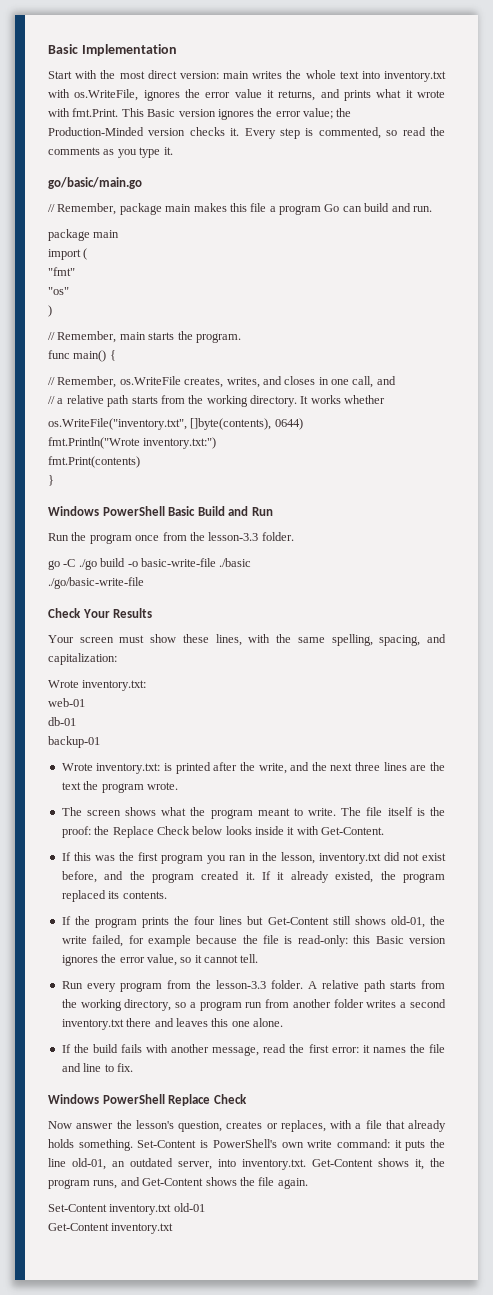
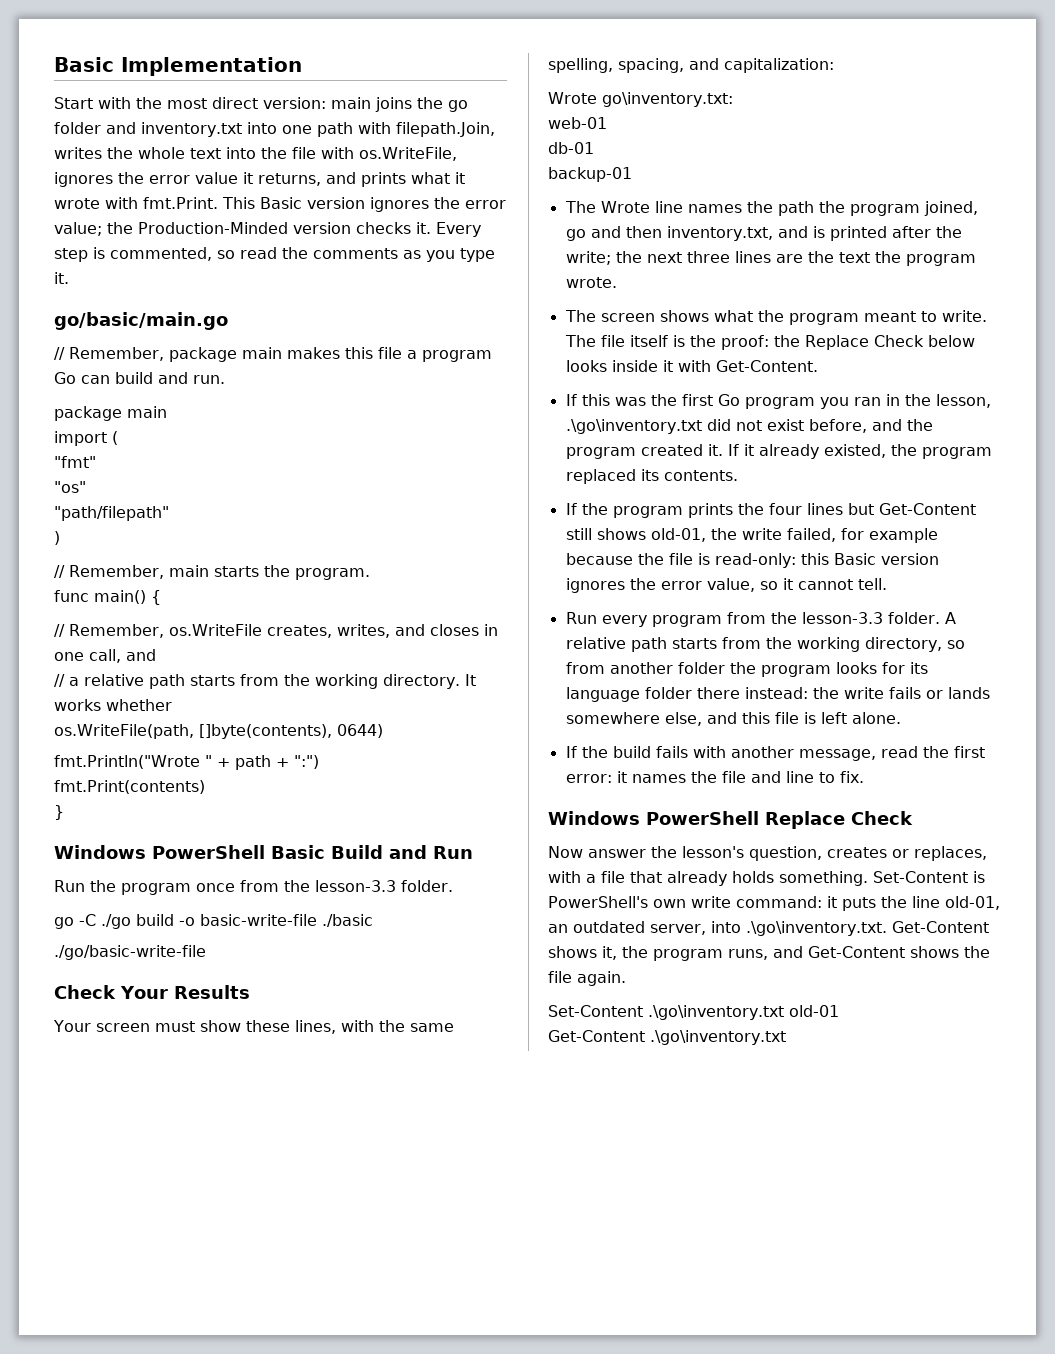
(249, 75) none -> [375,97,468,112] [54,122,495,137] joins the go folder and inventory.txt into one path with filepath.Join,
[384,71,447,82] inventory.txt -> [261,147,316,159] the file
(69, 291) none -> [54,506,169,521] // "path/filepath"
[48,418,187,430] os.WriteFile("inventory.txt", -> [54,724,194,739] os.WriteFile(path,
[143,437,217,449] inventory.txt:") -> [205,755,319,770] " + path + ":")
[82,680,147,691] inventory.txt: -> [602,92,733,107] go\inventory.txt:
[61,763,161,774] Wrote inventory.txt: -> [564,201,978,216] [565,226,808,241] The Wrote line names the path the program joined, go and then inventory.txt, and
[258,762,310,774] write, and -> [565,251,611,265] write;
(158, 856) none -> [717,394,740,406] Go
[318,853,381,864] inventory.txt -> [565,419,702,434] .\go\inventory.txt
[189,999,446,1011] [61,1018,250,1030] a program run from another folder writes a second inventory.txt there and leaves this one -> [565,662,928,677] [565,687,990,702] [565,712,847,726] from another folder the program looks for its language folder there instead: the write fails or lands somewhere else, and this file is left
[242,1159,306,1170] inventory.txt. -> [746,921,887,936] .\go\inventory.txt.
[109,1204,172,1215] inventory.txt -> [648,1005,784,1020] .\go\inventory.txt
[111,1223,174,1234] inventory.txt -> [650,1030,786,1045] .\go\inventory.txt

